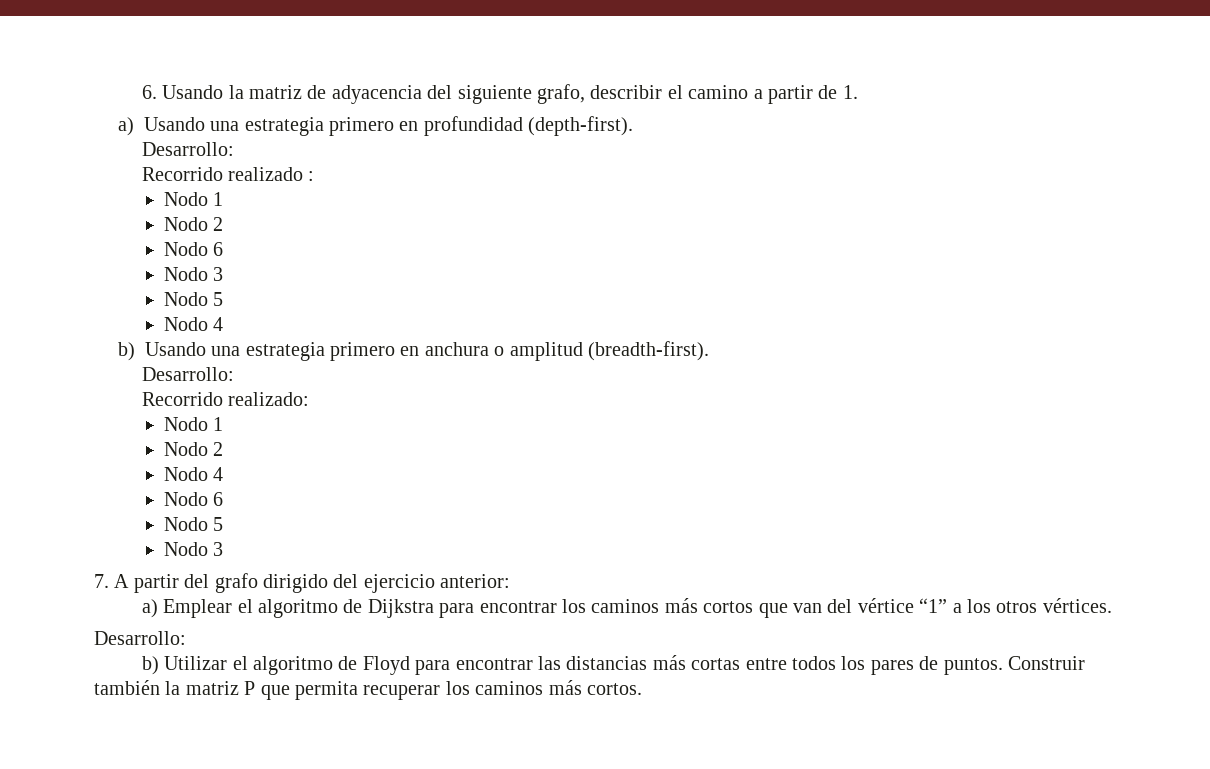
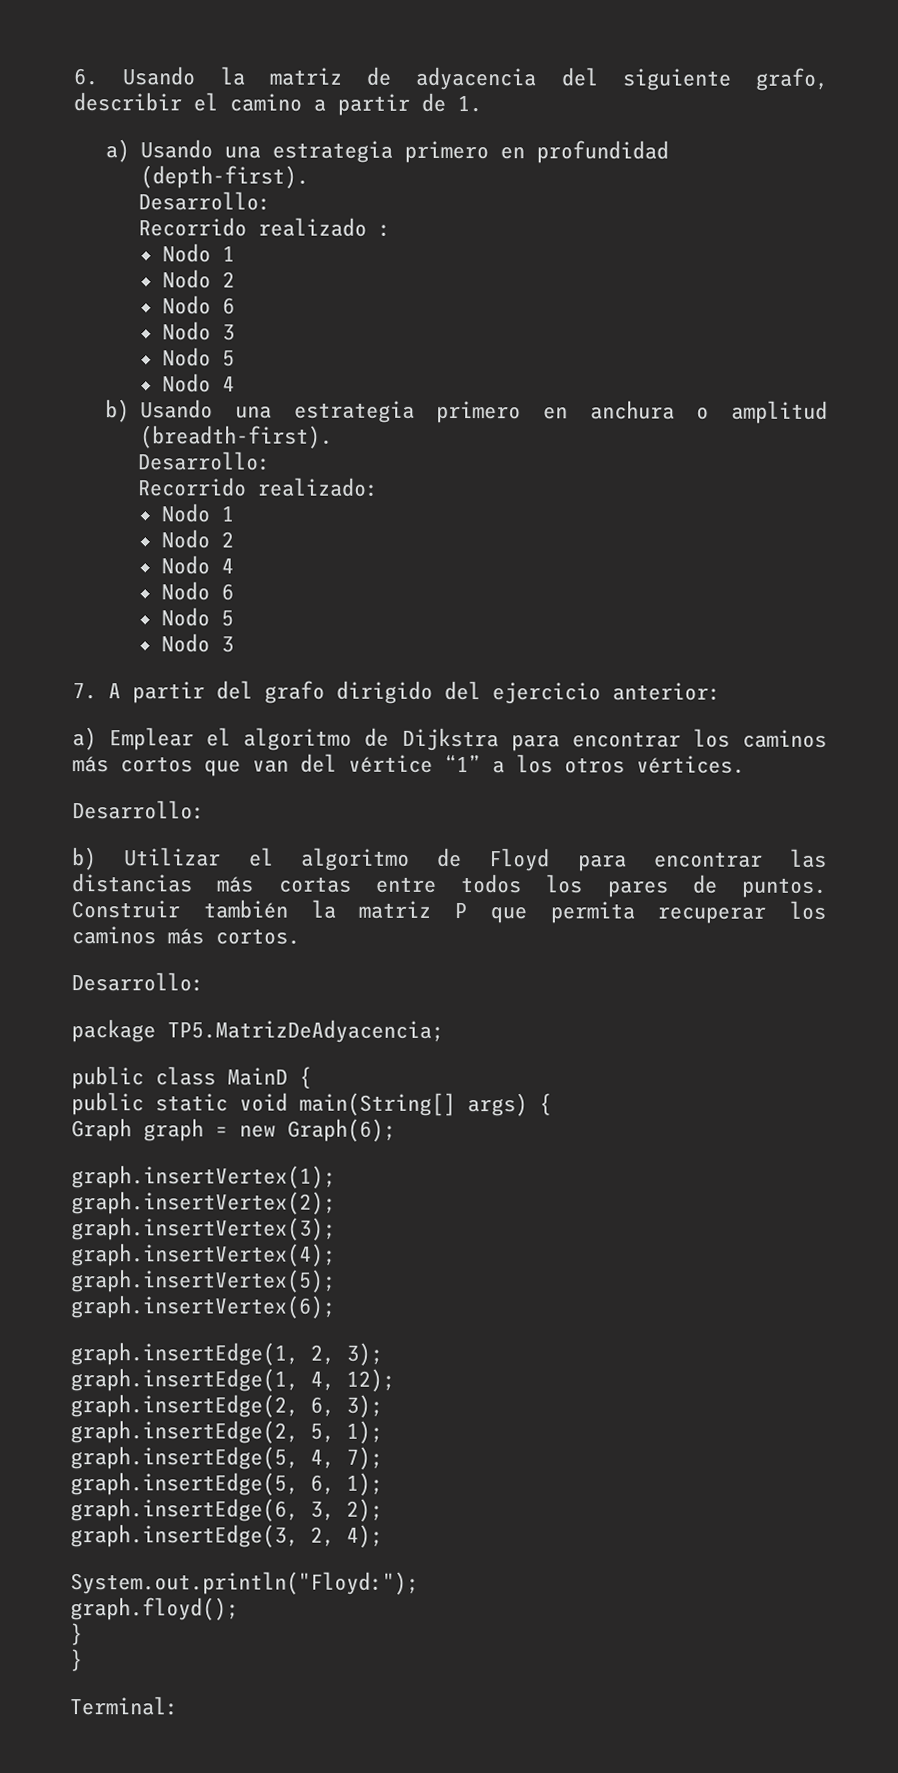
(642, 689) none -> [71,972,204,992] [71,1019,444,1043] [71,1066,312,1090] [71,1092,552,1117] [71,1118,396,1142] [71,1165,336,1189] [71,1191,336,1215] [71,1217,336,1241] [71,1243,336,1267] [71,1269,336,1293] [70,1295,335,1319] [70,1342,383,1366] [70,1368,395,1392] [70,1394,383,1418] [70,1420,383,1444] [70,1446,383,1470] [70,1472,383,1496] [70,1498,383,1522] [70,1524,383,1548] [70,1571,419,1595] [70,1597,239,1621] [70,1623,83,1646] [70,1649,83,1672] [69,1696,179,1716] // Desarrollo: // package TP5.MatrizDeAdyacencia; // public class MainD { // public static void main(String[] args) { // Graph graph = new Graph(6); // graph.insertVertex(1); // graph.insertVertex(2); // graph.insertVertex(3); // graph.insertVertex(4); // graph.insertVertex(5); // graph.insertVertex(6); // graph.insertEdge(1, 2, 3); // graph.insertEdge(1, 4, 12); // graph.insertEdge(2, 6, 3); // graph.insertEdge(2, 5, 1); // graph.insertEdge(5, 4, 7); // graph.insertEdge(5, 6, 1); // graph.insertEdge(6, 3, 2); // graph.insertEdge(3, 2, 4); // System.out.println("Floyd:"); // graph.floyd(); // } // } // Terminal:

